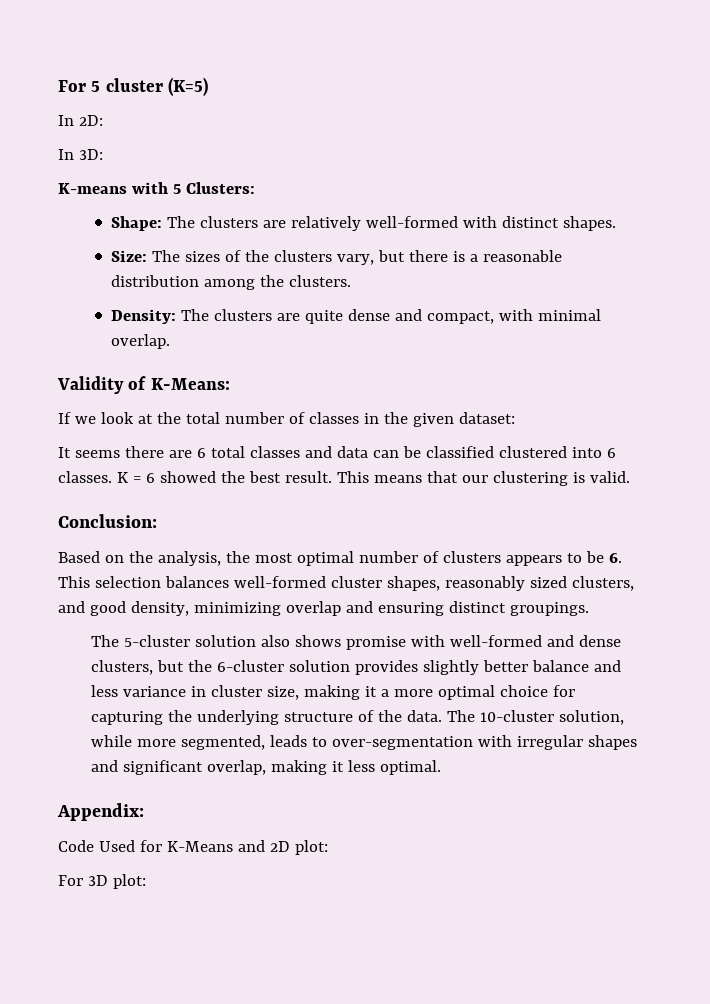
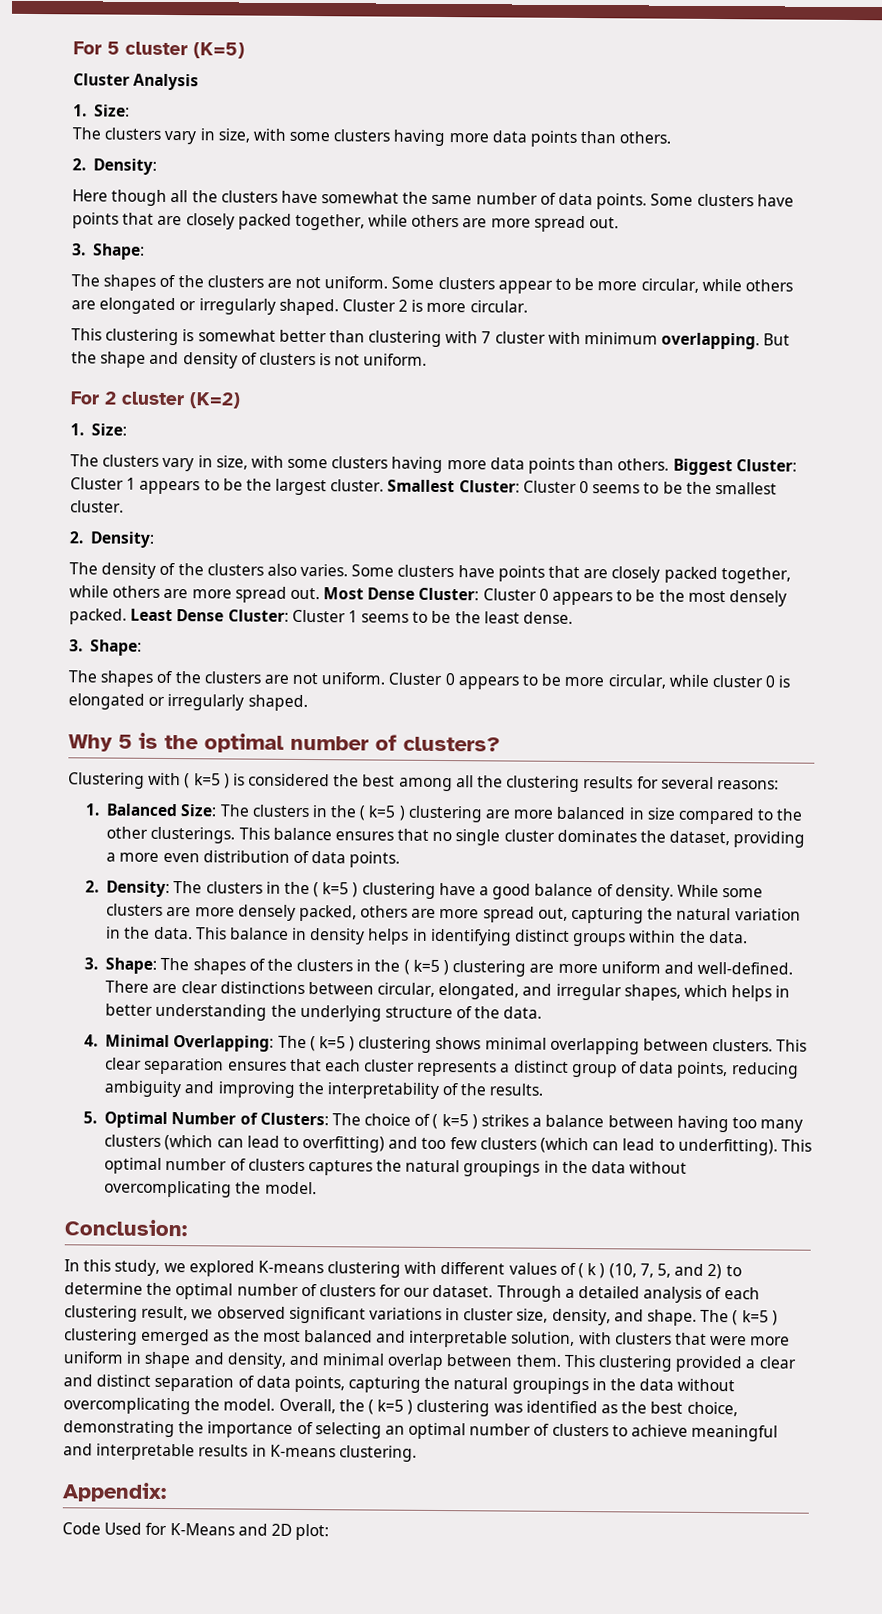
[58,115,103,126] [58,149,103,160] [58,182,255,194] [111,216,617,231] [111,250,563,265] [111,275,352,290] [111,309,602,324] [111,334,171,349] [57,376,230,394] [58,412,515,427] [58,446,616,458] [58,471,630,486] [58,514,157,528] [58,551,622,566] [58,576,634,591] [58,601,589,616] [91,635,622,650] [91,660,622,675] [91,685,576,700] [91,711,164,725] In 2D: // In 3D: // K-means with 5 Clusters: // Shape: The clusters are relatively well-formed with distinct shapes. // Size: The sizes of the clusters vary, but there is a reasonable distribution among the clusters. // Density: The clusters are quite dense and compact, with minimal overlap. // Validity of K-Means: // If we look at the total number of classes in the given dataset: // It seems there are 6 total classes and data can be classified clustered into 6 classes. K = 6 showed the best result. This means that our clustering is valid. // Conclusion: // Based on the analysis, the most optimal number of clusters appears to be 6. This selection balances well-formed cluster shapes, reasonably sized clusters, and good density, minimizing overlap and ensuring distinct groupings. // The 5-cluster solution also shows promise with well-formed and dense clusters, but the 6-cluster solution provides slightly better balance and less variance in cluster size, making it a more optimal choice for capturing -> [73,73,200,91] [73,104,130,117] [72,127,672,147] [72,158,157,175] [72,189,794,210] [72,212,620,233] [72,243,145,260] [71,274,793,294] [71,297,528,316] [71,328,791,350] [71,351,428,369] [70,391,241,409] [70,423,127,436] [70,454,797,476] [70,477,777,496] [70,500,124,513] [69,531,155,548] [69,562,791,584] [69,585,787,607] [69,608,574,625] [69,639,142,656] [68,670,791,690] [68,693,308,712] [68,732,501,753] [68,772,779,793] [85,803,803,825] [106,826,806,848] [106,850,401,868] [85,880,764,901] [106,903,801,924] [106,926,748,947] [84,957,794,977] [105,980,791,1002] [105,1003,268,1021] Cluster Analysis // 1. Size: // The clusters vary in size, with some clusters having more data points than others. // 2. Density: // Here though all the clusters have somewhat the same number of data points. Some clusters have points that are closely packed together, while others are more spread out. // 3. Shape: // The shapes of the clusters are not uniform. Some clusters appear to be more circular, while others are elongated or irregularly shaped. Cluster 2 is more circular. // This clustering is somewhat better than clustering with 7 cluster with minimum overlapping. But the shape and density of clusters is not uniform. // For 2 cluster (K=2) // 1. Size: // The clusters vary in size, with some clusters having more data points than others. Biggest Cluster: Cluster 1 appears to be the largest cluster. Smallest Cluster: Cluster 0 seems to be the smallest cluster. // 2. Density: // The density of the clusters also varies. Some clusters have points that are closely packed together, while others are more spread out. Most Dense Cluster: Cluster 0 appears to be the most densely packed. Least Dense Cluster: Cluster 1 seems to be the least dense. // 3. Shape: // The shapes of the clusters are not uniform. Cluster 0 appears to be more circular, while cluster 0 is elongated or irregularly shaped. // Why 5 is the optimal number of clusters? // Clustering with ( k=5 ) is considered the best among all the clustering results for several reasons: // 1. Balanced Size: The clusters in the ( k=5 ) clustering are more balanced in size compared to the other clusterings. This balance ensures that no single cluster dominates the dataset, providing a more even distribution of data points. // 2. Density: The clusters in the ( k=5 ) clustering have a good balance of density. While some clusters are more densely packed, others are more spread out, capturing the natural variation in the data. This balance in density helps in identifying distinct groups within the data. // 3. Shape: The shapes of the clusters in the ( k=5 ) clustering are more uniform and well-defined. There are clear distinctions between circular, elongated, and irregular shapes, which helps in better understanding
[447,710,625,725] [91,735,638,750] [91,760,442,775] The 10-cluster solution, while more segmented, leads to over-segmentation with irregular shapes and significant overlap, making it less optimal. -> [84,1034,808,1055] [105,1057,799,1079] [104,1080,544,1099] [83,1111,804,1133] [104,1134,812,1156] [104,1157,688,1177] [104,1180,317,1198] [64,1219,187,1237] [64,1259,742,1280] [64,1282,760,1303] [64,1305,778,1326] [64,1328,791,1348] [63,1351,796,1373] [63,1374,736,1395] [63,1397,738,1417] [63,1420,779,1442] [63,1443,417,1462] // 4. Minimal Overlapping: The ( k=5 ) clustering shows minimal overlapping between clusters. This clear separation ensures that each cluster represents a distinct group of data points, reducing ambiguity and improving the interpretability of the results. // 5. Optimal Number of Clusters: The choice of ( k=5 ) strikes a balance between having too many clusters (which can lead to overfitting) and too few clusters (which can lead to underfitting). This optimal number of clusters captures the natural groupings in the data without overcomplicating the model. // Conclusion: // In this study, we explored K-means clustering with different values of ( k ) (10, 7, 5, and 2) to determine the optimal number of clusters for our dataset. Through a detailed analysis of each clustering result, we observed significant variations in cluster size, density, and shape. The ( k=5 ) clustering emerged as the most balanced and interpretable solution, with clusters that were more uniform in shape and density, and minimal overlap between them. This clustering provided a clear and distinct separation of data points, capturing the natural groupings in the data without overcomplicating the model. Overall, the ( k=5 ) clustering was identified as the best choice, demonstrating the importance of selecting an optimal number of clusters to achieve meaningful and interpretable results in K-means clustering.
[58,874,146,889] // For 3D plot: -> (330, 1532) none

